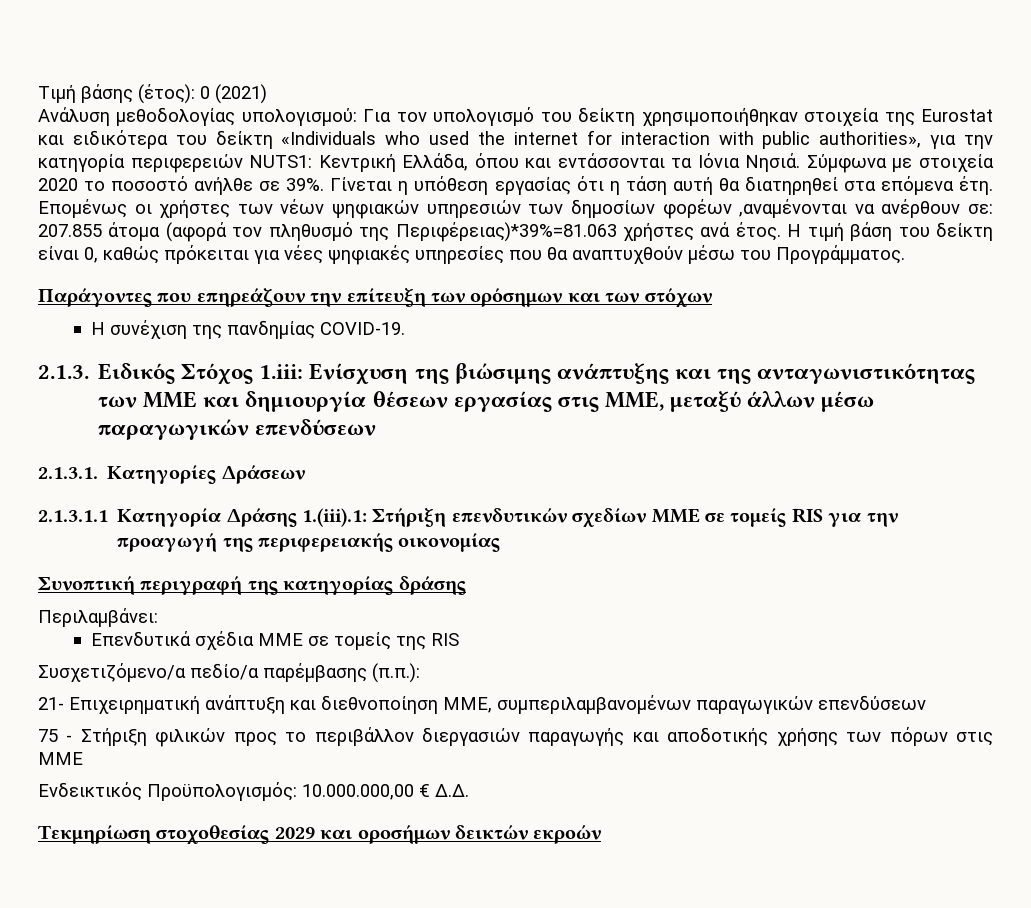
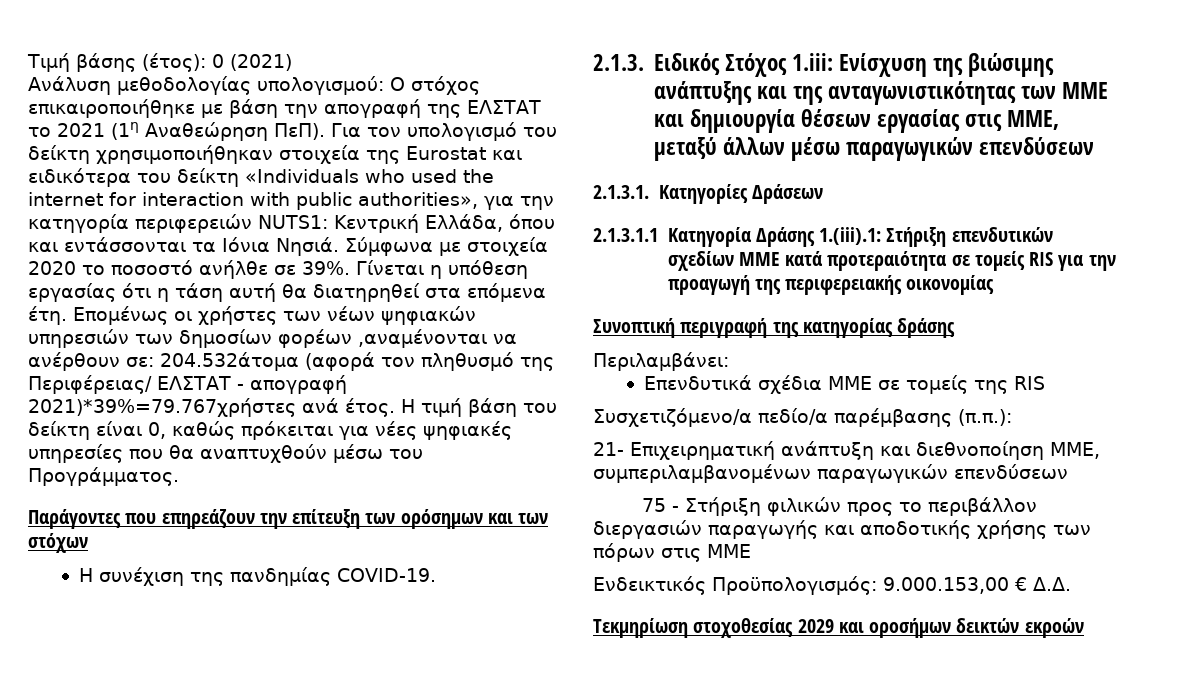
(357, 117) none -> [390,76,480,95] [28,99,541,118] [28,122,325,141] Ο στόχος επικαιροποιήθηκε με βάση την απογραφή της ΕΛΣΤΑΤ το 2021 (1η Αναθεώρηση ΠεΠ).
[38,222,161,241] 207.855 άτομα -> [160,352,299,371] 204.532άτομα
[395,222,694,242] Περιφέρειας)*39%=81.063 χρήστες -> [28,375,347,394] [28,398,296,417] Περιφέρειας/ ΕΛΣΤΑΤ - απογραφή 2021)*39%=79.767χρήστες
(700, 515) none -> [785,251,948,271] κατά προτεραιότητα
[302,784,414,800] 10.000.000,00 -> [883,577,1009,594] 9.000.153,00

